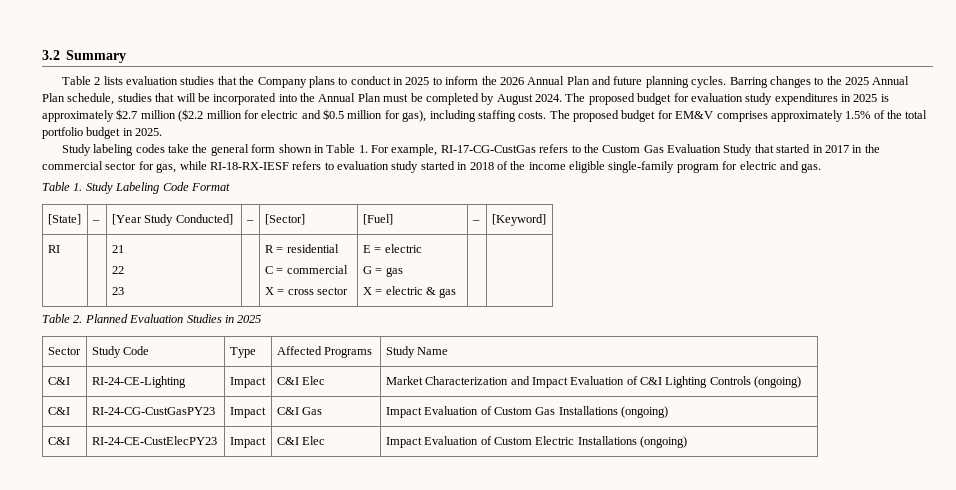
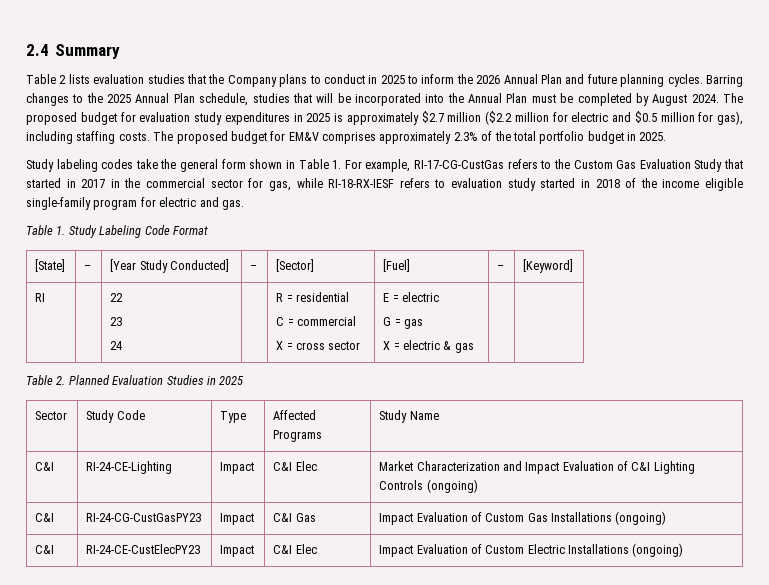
[42,50,60,60] 3.2 -> [26,44,49,56] 2.4
[845,111,871,119] 1.5% -> [453,132,478,141] 2.3%
[111,245,124,253] 21 // -> (46, 297) none
(124, 291) none -> [110,341,123,350] // 24

